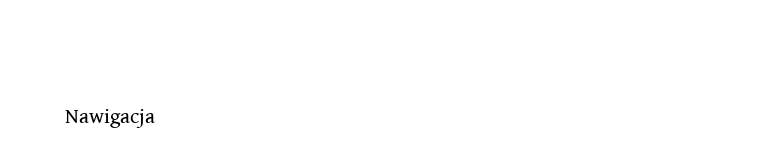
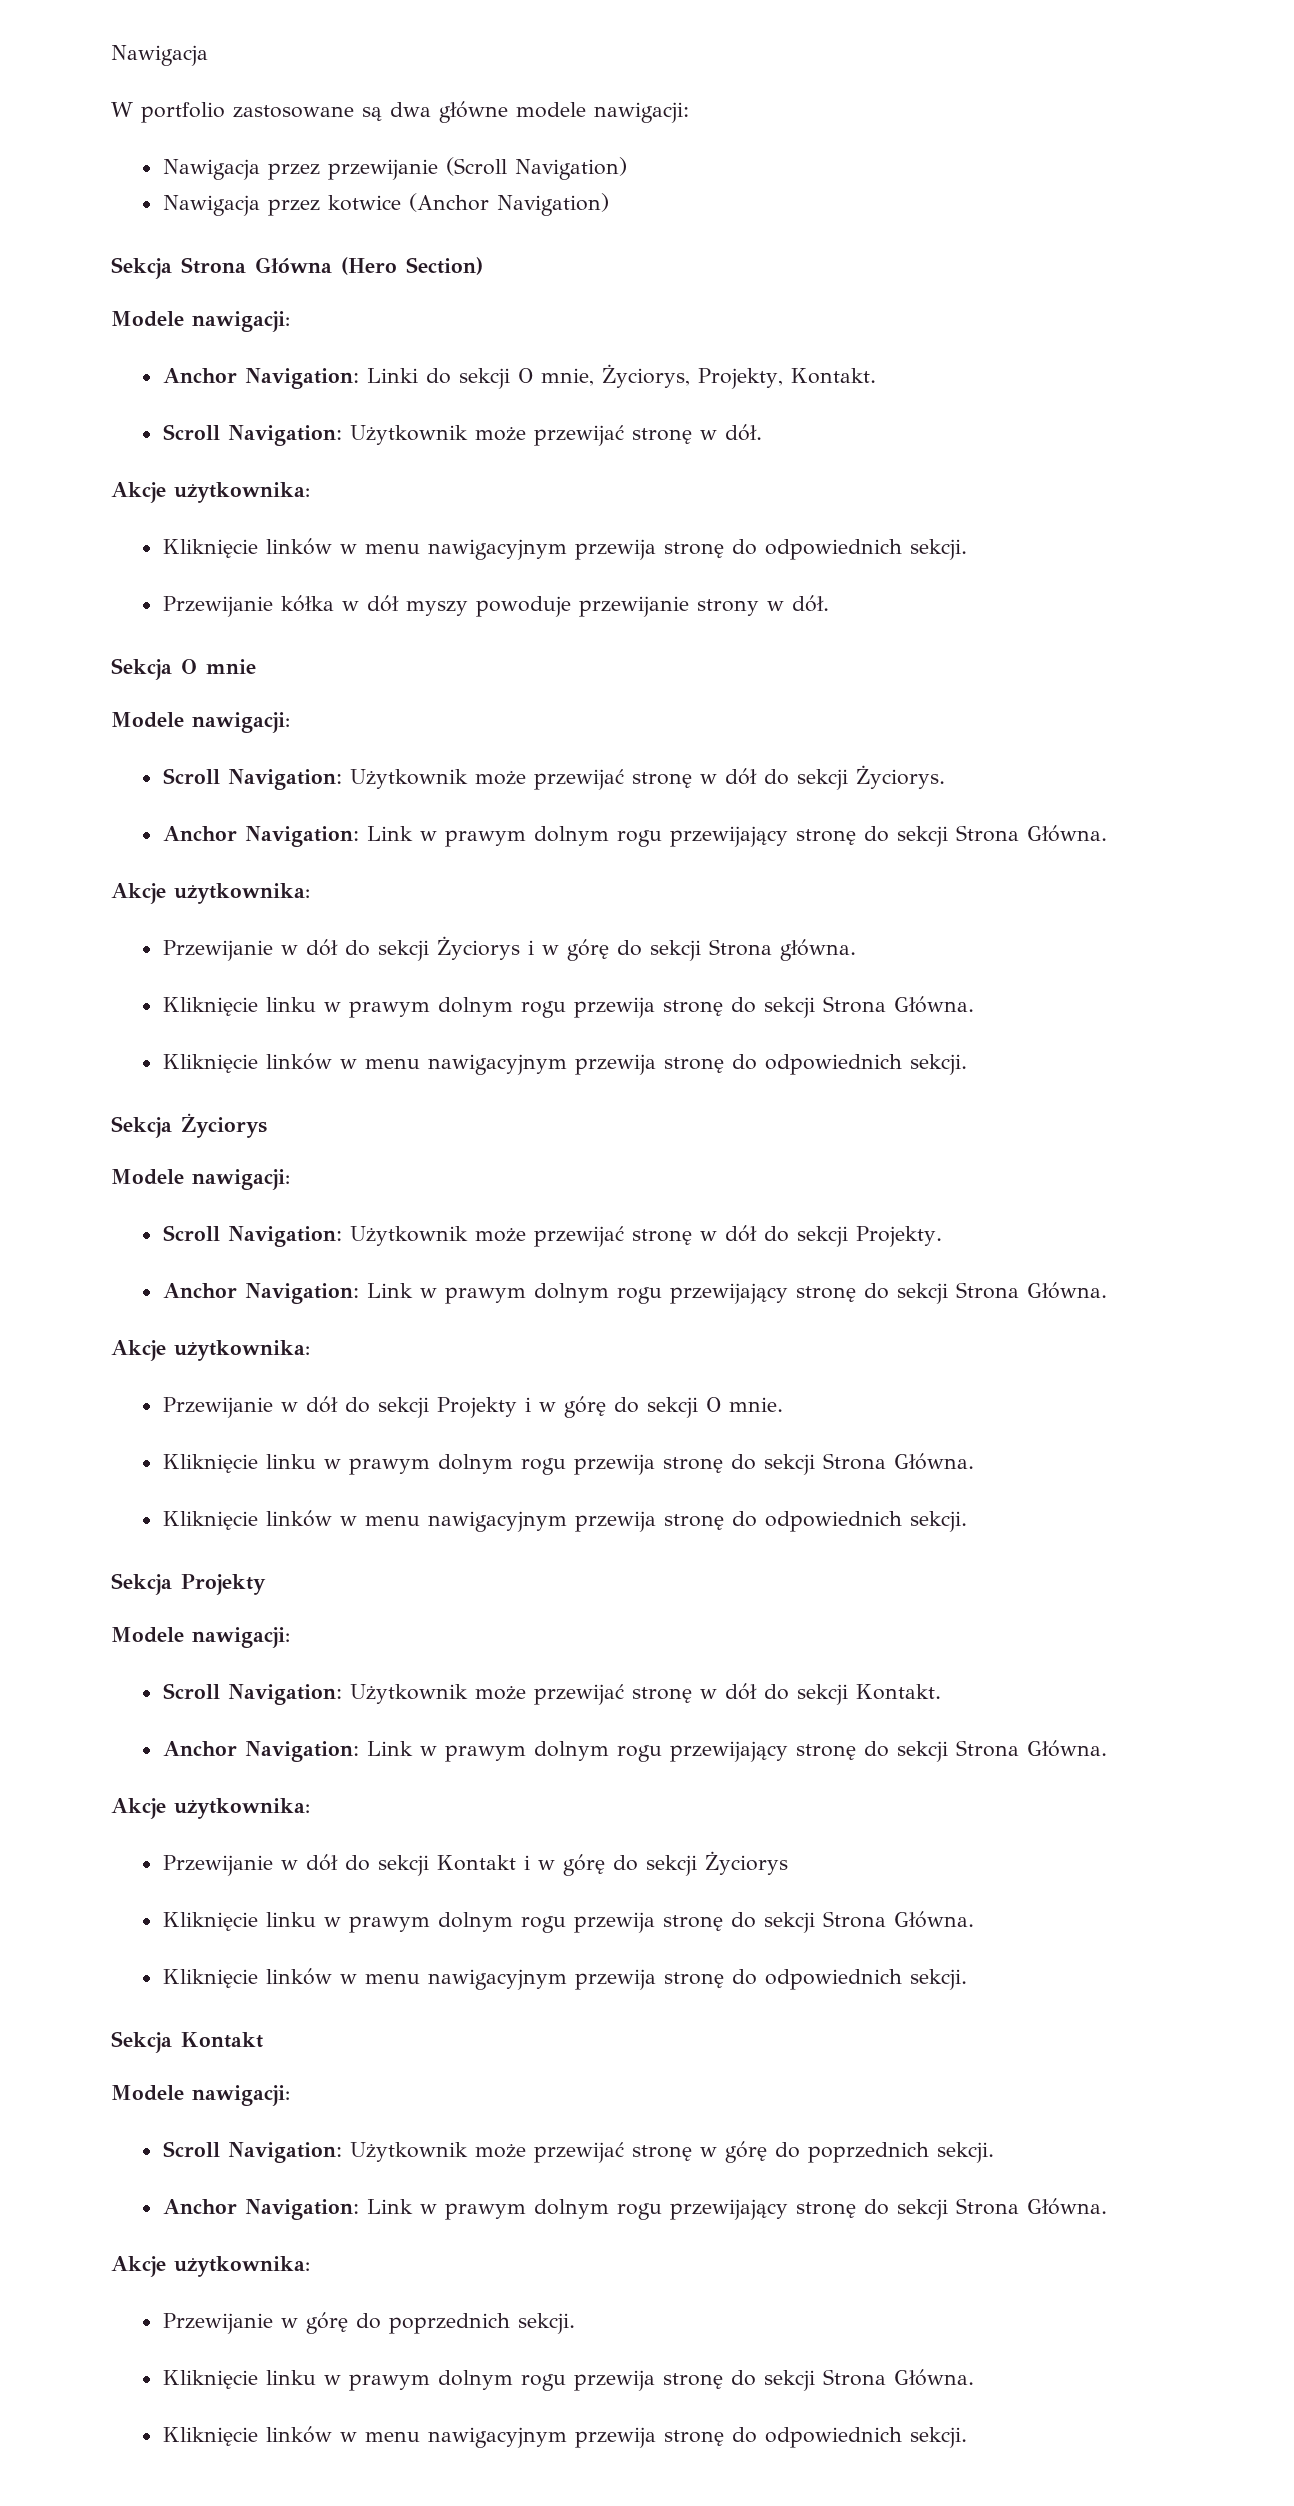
[65,109,155,128] Nawigacja -> [111,45,208,66] [111,101,689,123] [162,157,627,180] [162,193,609,216] [111,257,483,279] [111,311,290,332] [162,364,876,389] [162,424,762,446] [111,482,310,503] [162,538,967,560] [162,595,829,617] [111,658,256,680] [111,712,290,733] [162,765,945,790] [162,825,1107,847] [111,883,310,904] [162,936,856,961] [162,996,974,1018] [162,1053,967,1075] [111,1113,267,1138] [111,1169,290,1190] [162,1225,942,1247] [162,1282,1107,1304] [111,1340,310,1361] [162,1396,783,1418] [162,1453,974,1475] [162,1510,967,1532] [111,1573,266,1595] [111,1627,290,1648] [162,1683,941,1705] [162,1740,1107,1762] [111,1798,310,1819] [162,1851,788,1876] [162,1911,974,1933] [162,1968,967,1990] [111,2031,263,2053] [111,2085,290,2106] [162,2141,994,2163] [162,2198,1107,2220] [111,2256,310,2277] [162,2312,575,2334] [162,2369,974,2391] [162,2426,967,2448] Nawigacja // W portfolio zastosowane są dwa główne modele nawigacji: // Nawigacja przez przewijanie (Scroll Navigation) // Nawigacja przez kotwice (Anchor Navigation) // Sekcja Strona Główna (Hero Section) // Modele nawigacji: // Anchor Navigation: Linki do sekcji O mnie, Życiorys, Projekty, Kontakt. // Scroll Navigation: Użytkownik może przewijać stronę w dół. // Akcje użytkownika: // Kliknięcie linków w menu nawigacyjnym przewija stronę do odpowiednich sekcji. // Przewijanie kółka w dół myszy powoduje przewijanie strony w dół. // Sekcja O mnie // Modele nawigacji: // Scroll Navigation: Użytkownik może przewijać stronę w dół do sekcji Życiorys. // Anchor Navigation: Link w prawym dolnym rogu przewijający stronę do sekcji Strona Główna. // Akcje użytkownika: // Przewijanie w dół do sekcji Życiorys i w górę do sekcji Strona główna. // Kliknięcie linku w prawym dolnym rogu przewija stronę do sekcji Strona Główna. // Kliknięcie linków w menu nawigacyjnym przewija stronę do odpowiednich sekcji. // Sekcja Życiorys // Modele nawigacji: // Scroll Navigation: Użytkownik może przewijać stronę w dół do sekcji Projekty. // Anchor Navigation: Link w prawym dolnym rogu przewijający stronę do sekcji Strona Główna. // Akcje użytkownika: // Przewijanie w dół do sekcji Projekty i w górę do sekcji O mnie. // Kliknięcie linku w prawym dolnym rogu przewija stronę do sekcji Strona Główna. // Kliknięcie linków w menu nawigacyjnym przewija stronę do odpowiednich sekcji. // Sekcja Projekty // Modele nawigacji: // Scroll Navigation: Użytkownik może przewijać stronę w dół do sekcji Kontakt. // Anchor Navigation: Link w prawym dolnym rogu przewijający stronę do sekcji Strona Główna. // Akcje użytkownika: // Przewijanie w dół do sekcji Kontakt i w górę do sekcji Życiorys // Kliknięcie linku w prawym dolnym rogu przewija stronę do sekcji Strona Główna. // Kliknięcie linków w menu nawigacyjnym przewija stronę do odpowiednich sekcji. // Sekcja Kontakt // Modele nawigacji: // Scroll Navigation: Użytkownik może przewijać stronę w górę do poprzednich sekcji. // Anchor Navigation: Link w prawym dolnym rogu przewijający stronę do sekcji Strona Główna. // Akcje użytkownika: // Przewijanie w górę do poprzednich sekcji. // Kliknięcie linku w prawym dolnym rogu przewija stronę do sekcji Strona Główna. // Kliknięcie linków w menu nawigacyjnym przewija stronę do odpowiednich sekcji.

